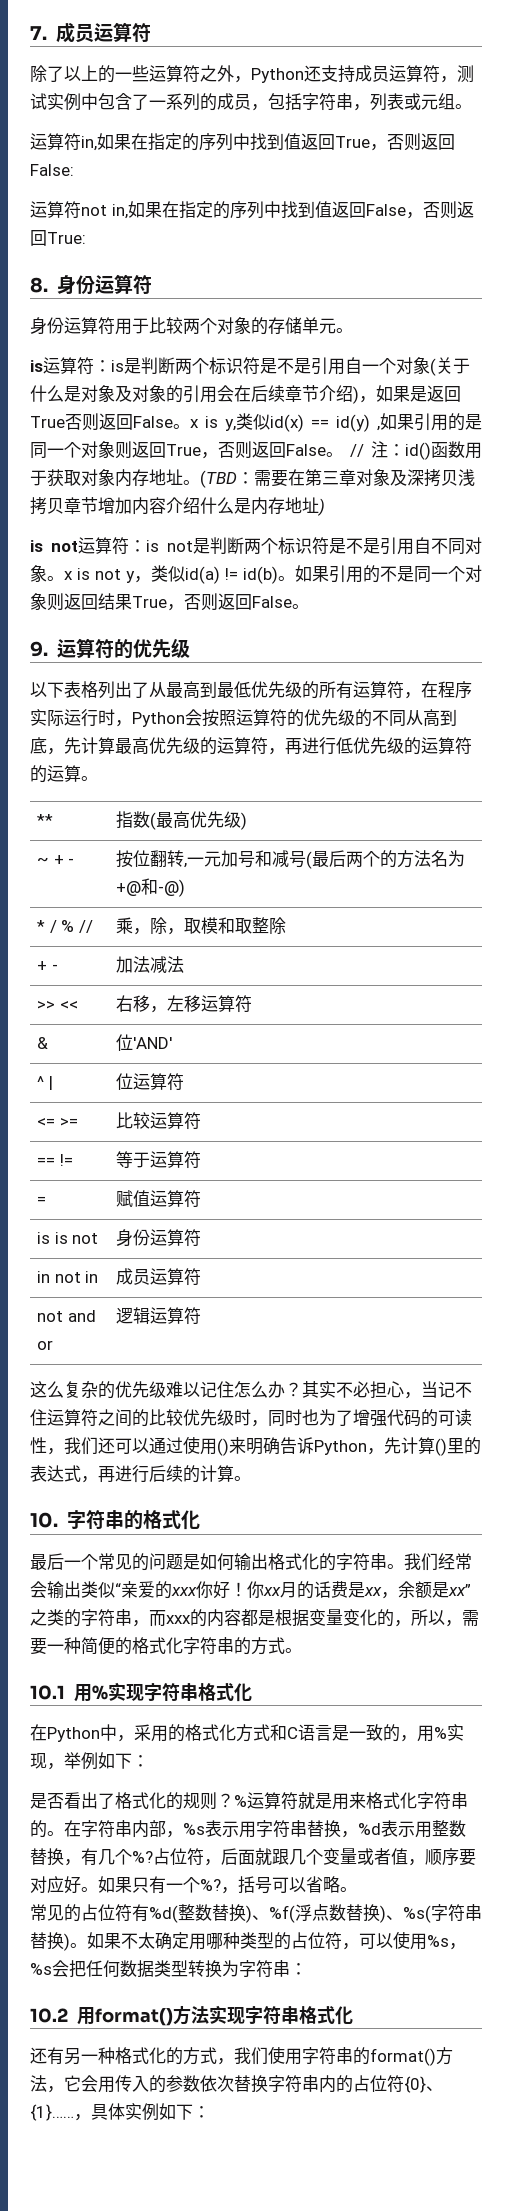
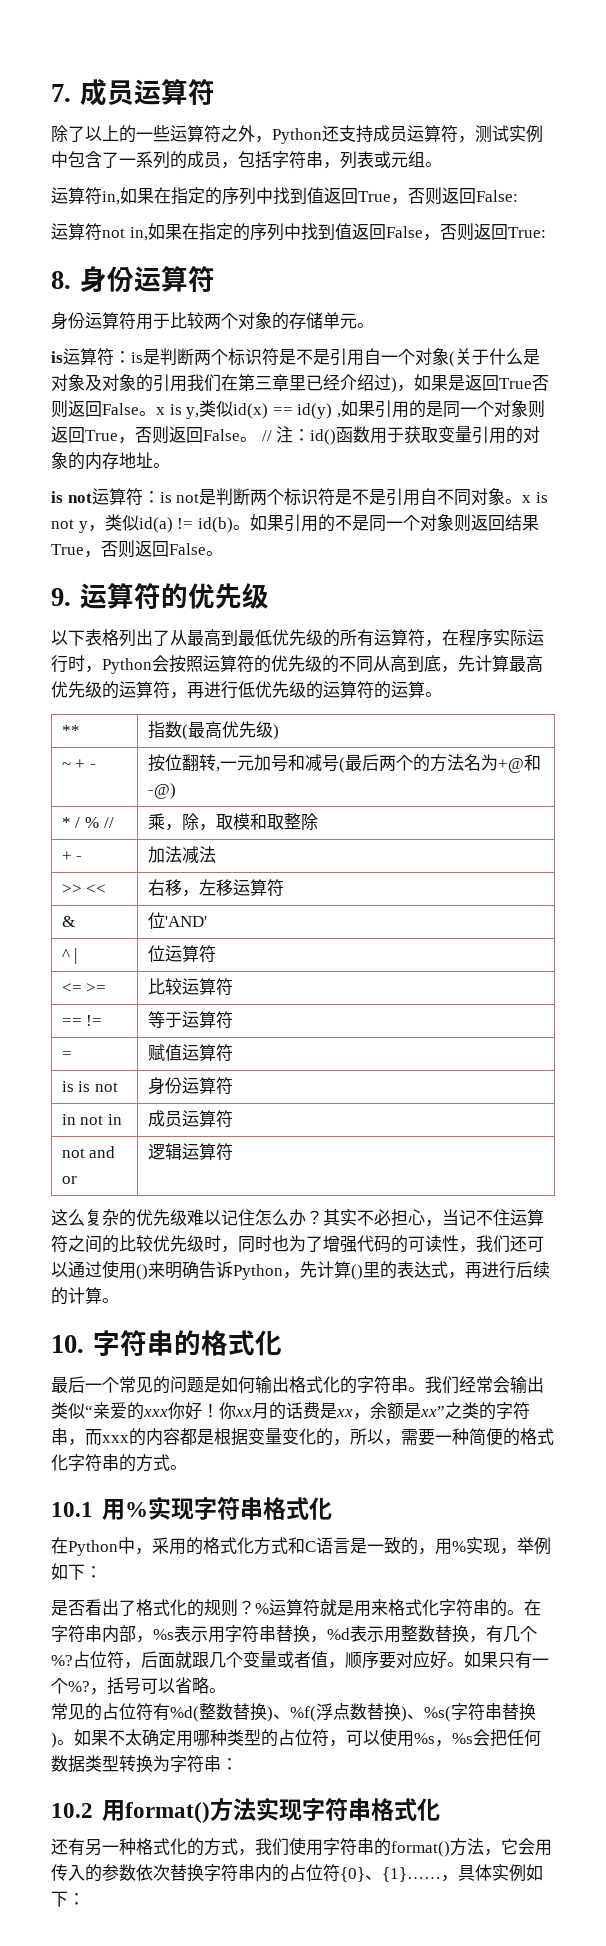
[217,385,353,402] 会在后续章节介绍 -> [187,374,391,392] 我们在第三章里已经介绍过
[81,469,115,486] 对象 -> [438,426,541,444] [51,452,85,470] 变量引用的对象的
[200,469,475,488] [30,497,325,516] (TBD：需要在第三章对象及深拷贝浅拷贝章节增加内容介绍什么是内存地址) -> (170, 465) none

